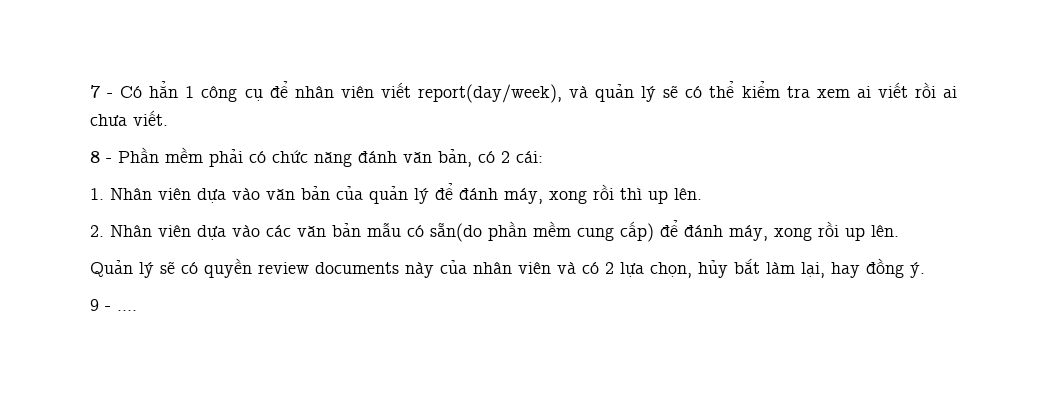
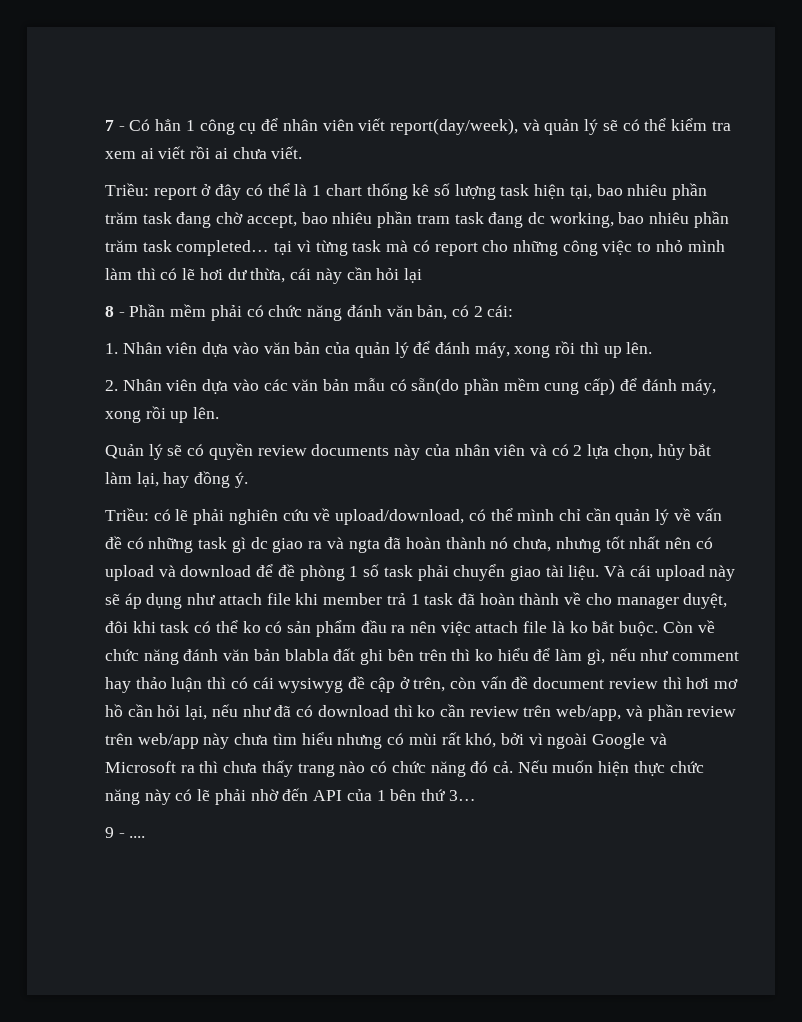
(168, 118) none -> [105,183,708,200] [105,211,729,228] [105,240,725,256] [105,267,422,284] // Triều: report ở đây có thể là 1 chart thống kê số lượng task hiện tại, bao nhiêu phần trăm task đang chờ accept, bao nhiêu phần tram task đang dc working, bao nhiêu phần trăm task completed… tại vì từng task mà có report cho những công việc to nhỏ mình làm thì có lẽ hơi dư thừa, cái này cần hỏi lại
(925, 270) none -> [105,508,722,525] [105,536,713,553] [105,564,736,581] [105,592,728,609] [105,620,715,637] [105,648,740,665] [105,676,739,693] [105,704,737,721] [105,732,667,749] [105,760,704,777] [105,788,476,805] // Triều: có lẽ phải nghiên cứu về upload/download, có thể mình chỉ cần quản lý về vấn đề có những task gì dc giao ra và ngta đã hoàn thành nó chưa, nhưng tốt nhất nên có upload và download để đề phòng 1 số task phải chuyển giao tài liệu. Và cái upload này sẽ áp dụng như attach file khi member trả 1 task đã hoàn thành về cho manager duyệt, đôi khi task có thể ko có sản phẩm đầu ra nên việc attach file là ko bắt buộc. Còn về chức năng đánh văn bản blabla đất ghi bên trên thì ko hiểu để làm gì, nếu như comment hay thảo luận thì có cái wysiwyg đề cập ở trên, còn vấn đề document review thì hơi mơ hồ cần hỏi lại, nếu như đã có download thì ko cần review trên web/app, và phần review trên web/app này chưa tìm hiểu nhưng có mùi rất khó, bởi vì ngoài Google và Microsoft ra thì chưa thấy trang nào có chức năng đó cả. Nếu muốn hiện thực chức năng này có lẽ phải nhờ đến API của 1 bên thứ 3…

